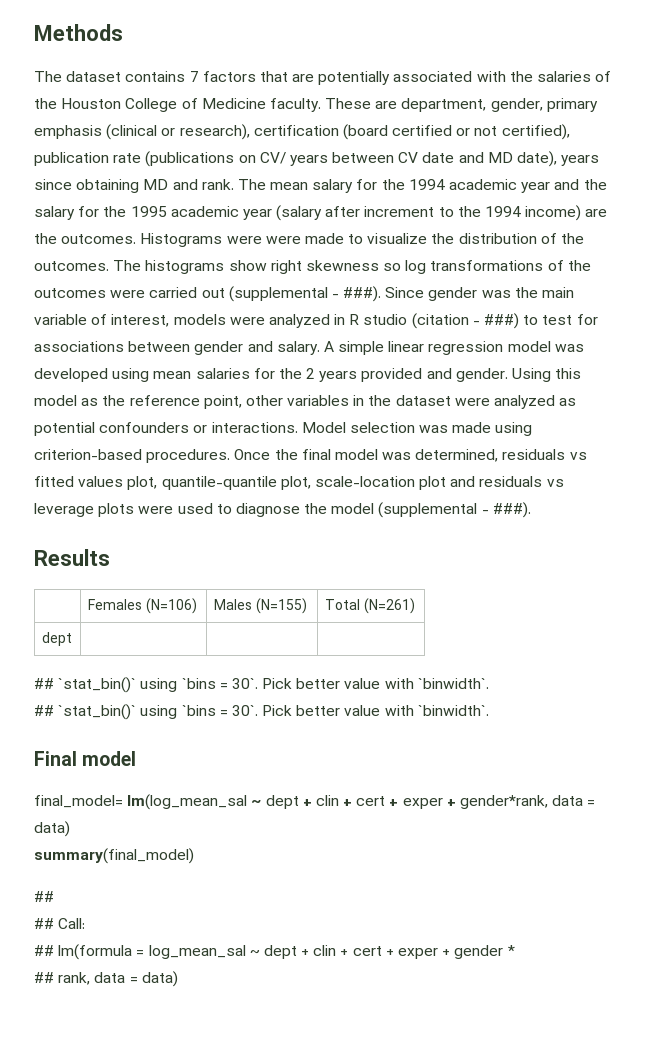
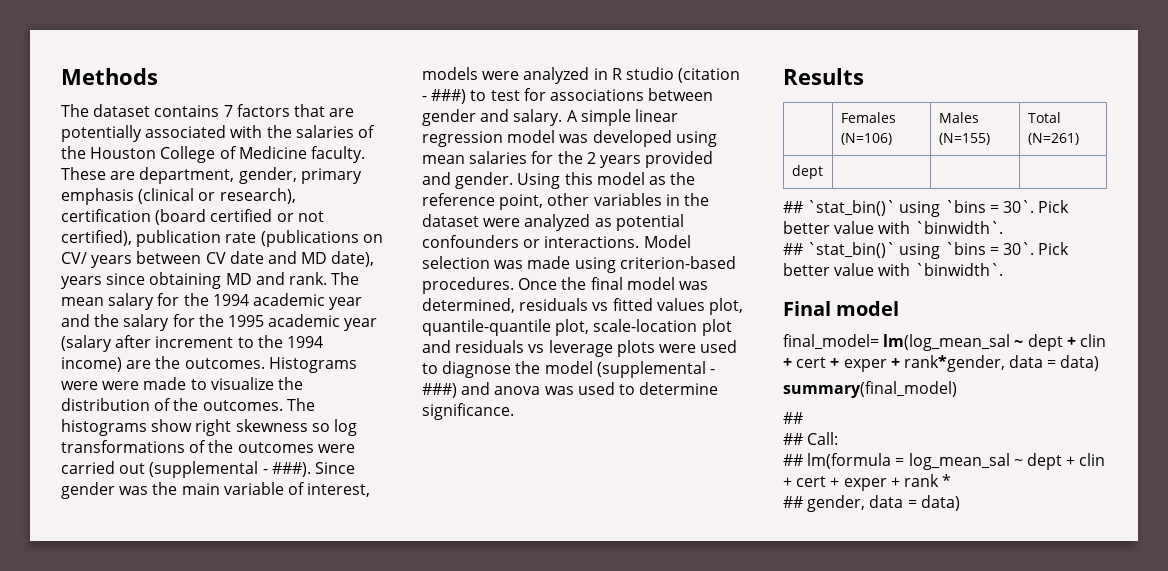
[492,502,531,518] ###). -> [422,382,719,398] [422,403,514,420] ###) and anova was used to determine significance.
[460,795,549,809] gender*rank, -> [903,355,1005,372] rank*gender,
[454,945,504,959] gender -> [903,474,939,487] rank
[58,972,91,985] rank, -> [807,495,866,512] gender,

